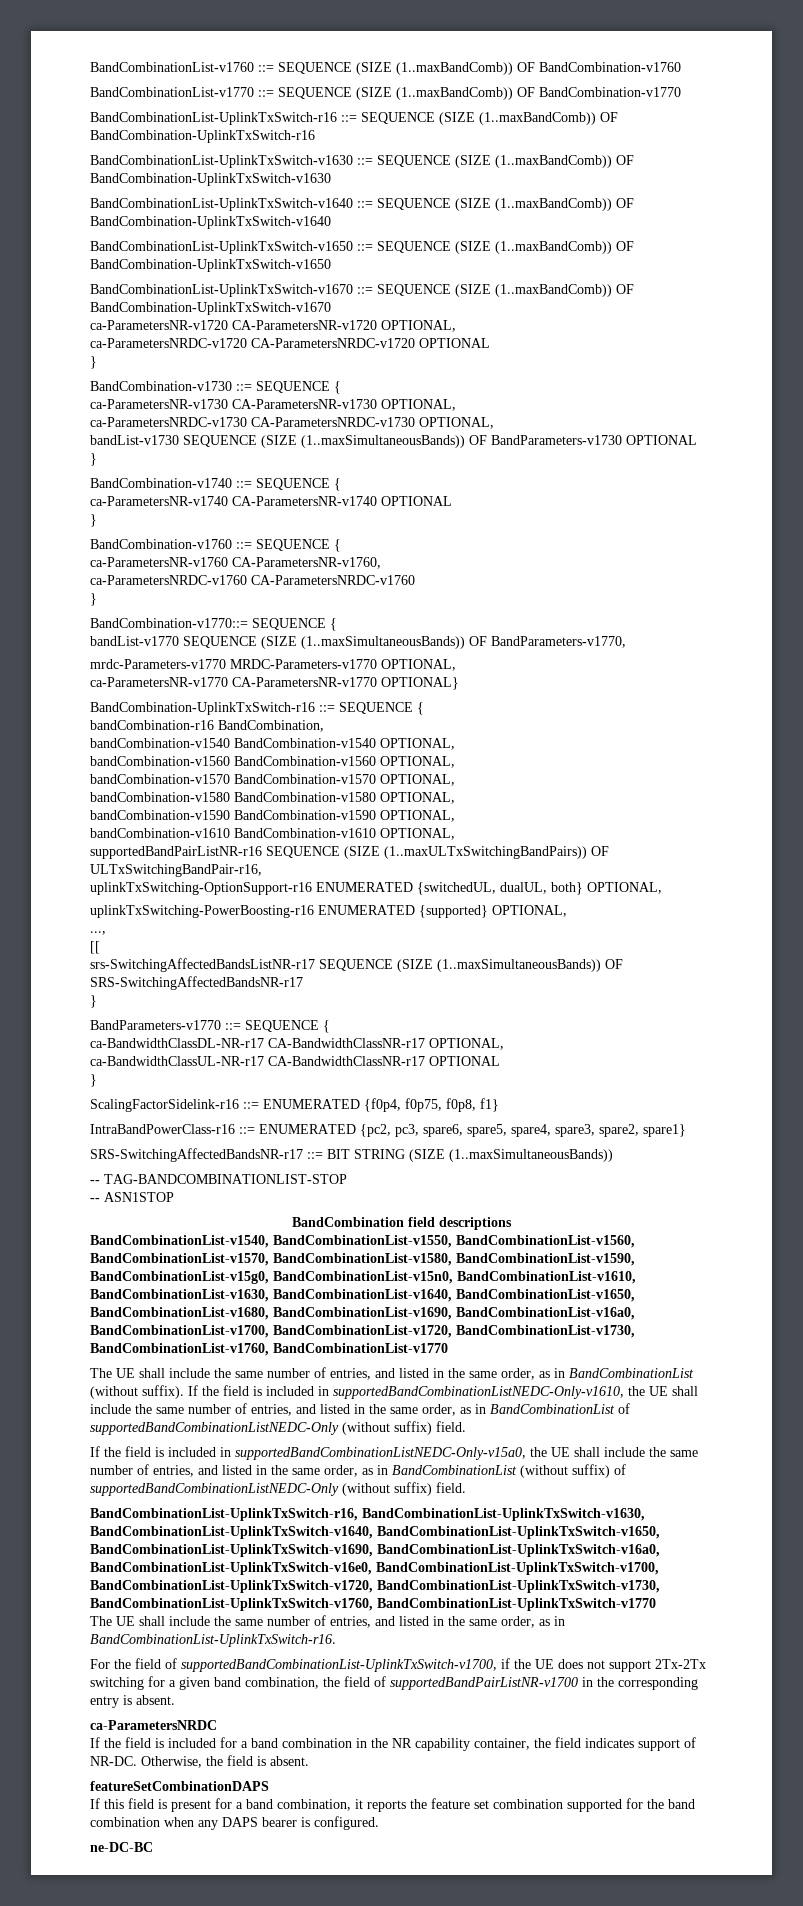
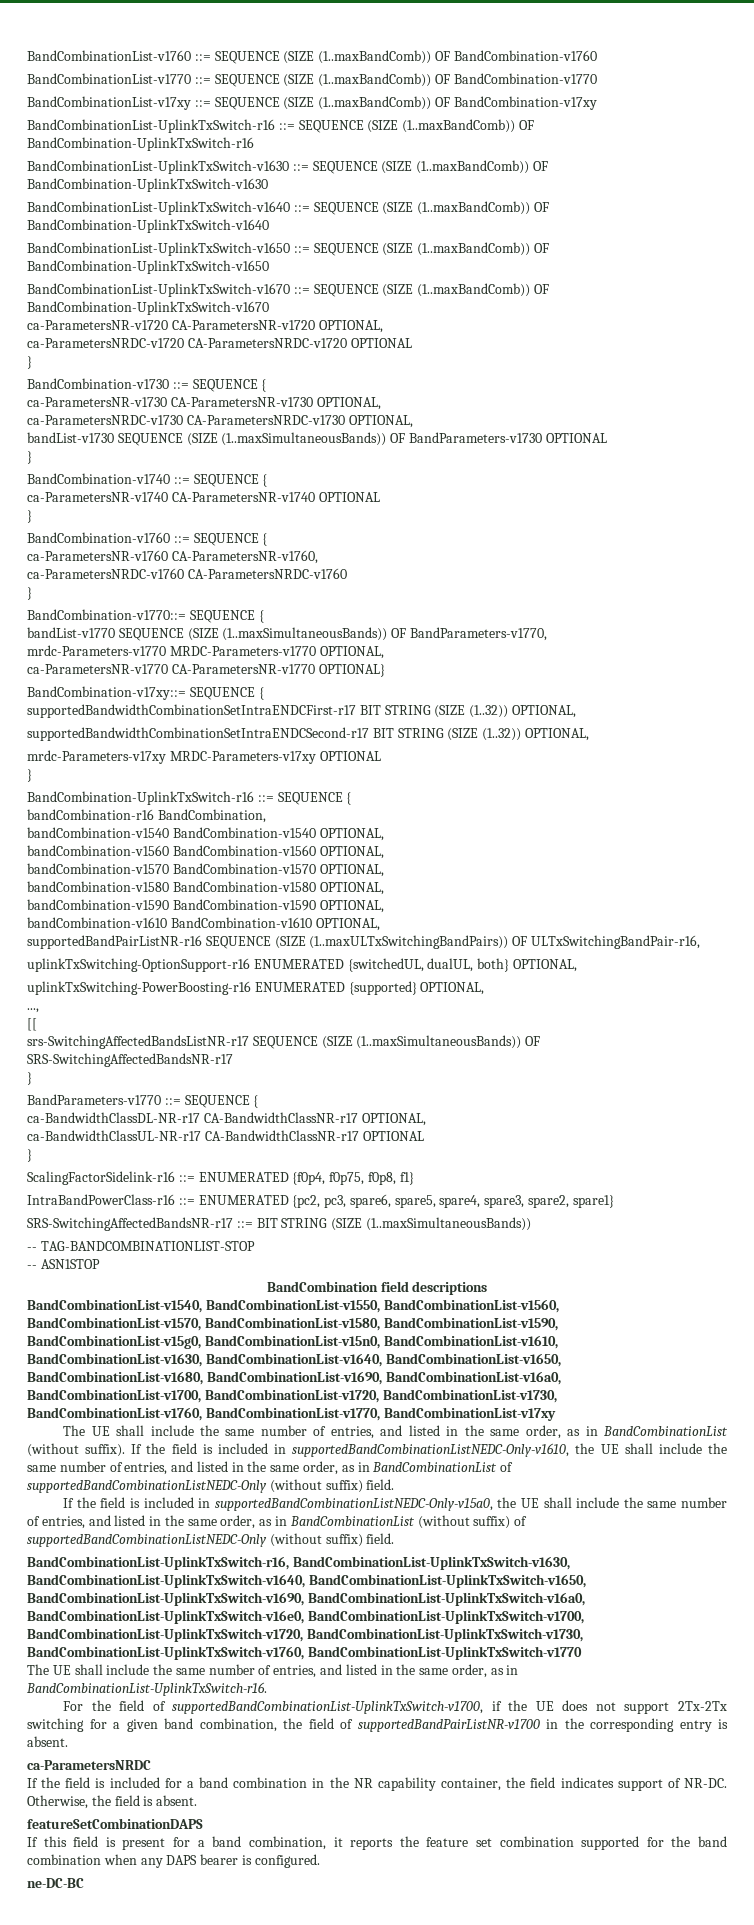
(681, 92) none -> [27,96,597,110] // BandCombinationList-v17xy ::= SEQUENCE (SIZE (1..maxBandComb)) OF BandCombination-v17xy
(459, 683) none -> [27,686,264,700] [27,704,576,718] [27,727,589,741] [27,750,381,764] [27,769,32,782] // BandCombination-v17xy::= SEQUENCE { // supportedBandwidthCombinationSetIntraENDCFirst-r17 BIT STRING (SIZE (1..32)) OPTIONAL, // supportedBandwidthCombinationSetIntraENDCSecond-r17 BIT STRING (SIZE (1..32)) OPTIONAL, // mrdc-Parameters-v17xy MRDC-Parameters-v17xy OPTIONAL // }
[273,1343,448,1353] BandCombinationList-v1770 -> [205,1407,556,1421] BandCombinationList-v1770, BandCombinationList-v17xy

